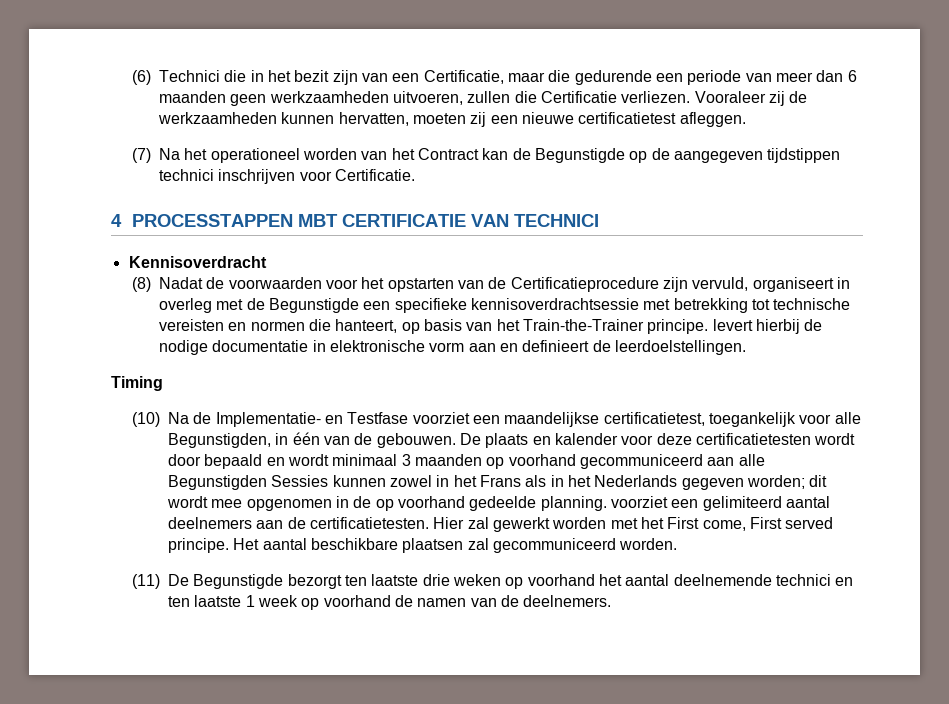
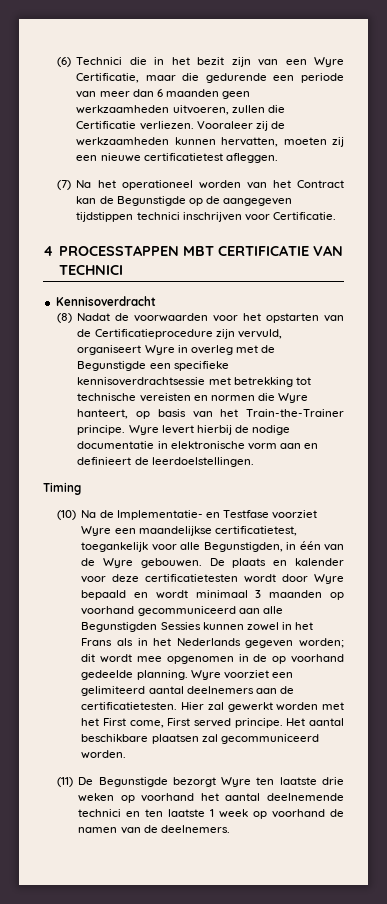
(420, 77) none -> [314,57,344,67] Wyre
(834, 284) none -> [144,345,175,355] Wyre
(332, 325) none -> [277,393,308,403] Wyre
(709, 326) none -> [128,425,159,435] Wyre
(470, 418) none -> [81,526,112,536] Wyre
(373, 439) none -> [103,558,134,568] Wyre
(202, 460) none -> [314,574,344,584] Wyre
(607, 503) none -> [190,670,221,680] Wyre
(342, 581) none -> [221,777,252,787] Wyre

